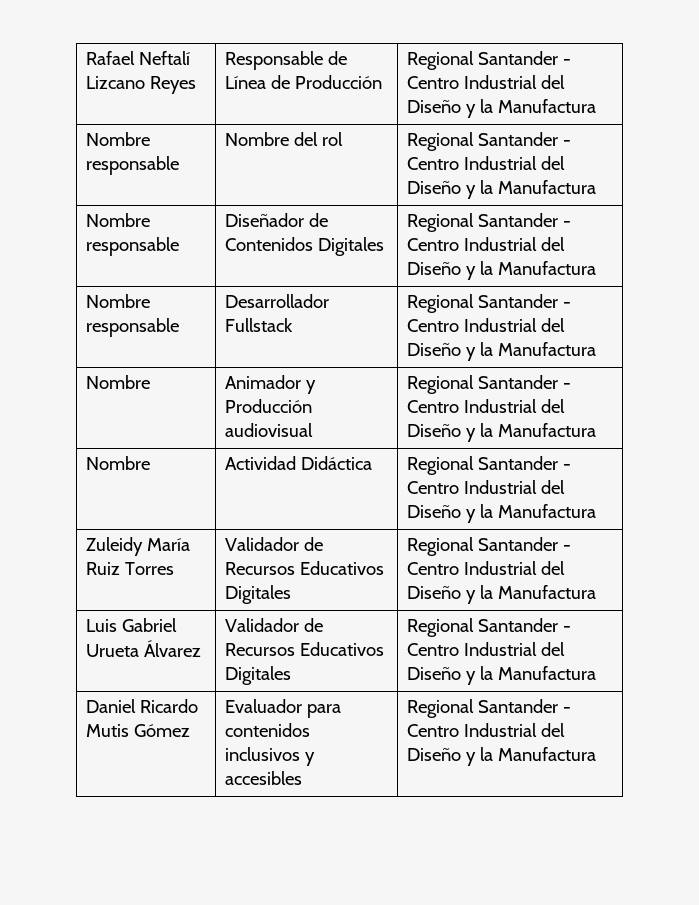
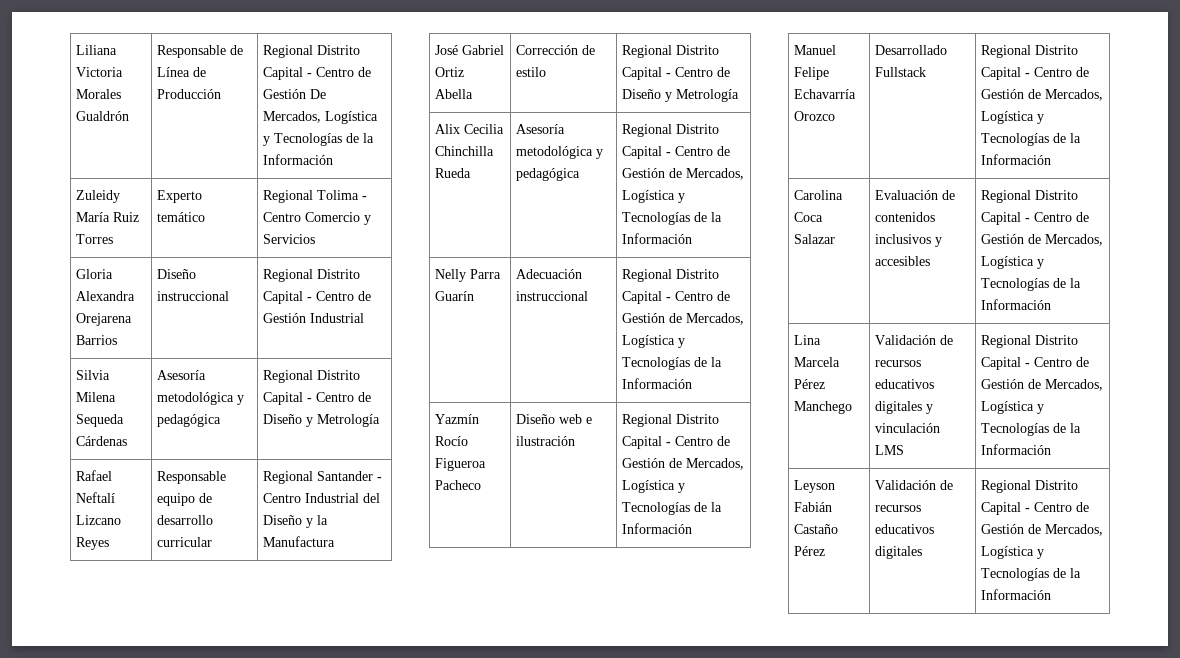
(85, 58) none -> [76,45,118,55] [76,67,124,77] [76,89,122,99] [76,111,130,121] [157,45,244,58] [157,67,207,77] [157,89,222,99] [263,45,361,58] [263,67,372,80] [263,89,327,99] [263,111,379,124] [263,133,375,146] [263,154,334,165] [76,190,121,203] [76,212,140,222] [76,234,114,244] [157,190,203,203] [157,212,206,222] [263,190,368,203] [263,212,372,225] [263,234,316,244] [76,269,114,279] [76,291,136,301] [76,313,133,326] [76,335,118,345] [157,269,197,279] [157,291,230,301] [263,269,361,282] [263,291,372,304] [263,313,365,323] [76,370,111,380] [76,392,117,402] [76,414,125,427] [76,436,128,446] [157,370,207,380] [157,392,245,405] [157,414,222,427] [263,370,361,383] [263,392,372,405] [263,414,381,427] Liliana Victoria Morales Gualdrón | Responsable de Línea de Producción | Regional Distrito Capital - Centro de Gestión De Mercados, Logística y Tecnologías de la Información // Zuleidy María Ruiz Torres | Experto temático | Regional Tolima - Centro Comercio y Servicios // Gloria Alexandra Orejarena Barrios | Diseño instruccional | Regional Distrito Capital - Centro de Gestión Industrial // Silvia Milena Sequeda Cárdenas | Asesoría metodológica y pedagógica | Regional Distrito Capital - Centro de Diseño y Metrología //
[327,51,347,65] [224,75,382,89] de Línea de Producción -> [157,493,213,506] [157,515,214,525] [157,537,213,547] equipo de desarrollo curricular
[85,132,150,146] [85,156,179,175] [224,132,343,146] [406,132,571,151] [406,156,565,170] [406,180,596,199] [85,213,150,227] [85,237,179,256] [224,213,328,227] [224,237,384,256] [406,213,571,232] [406,237,565,251] [406,261,596,280] [85,294,150,308] [85,318,179,337] [224,294,329,308] [224,318,293,332] [406,294,571,313] [406,318,565,332] [406,342,596,361] [85,375,150,389] [224,375,316,394] [224,399,312,413] [224,423,313,437] [406,375,571,394] [406,399,565,413] [406,423,596,442] [85,456,150,470] [224,456,372,470] [406,456,571,475] [406,480,565,494] [406,504,596,523] [85,537,190,556] [85,562,174,575] [224,537,323,551] [224,561,384,575] [224,585,291,604] [406,537,571,556] [406,561,565,575] [406,585,596,604] [85,618,177,632] [85,640,201,657] [224,618,323,632] [224,642,384,656] [224,666,291,685] [406,618,571,637] [406,642,565,656] [406,666,596,685] [85,699,198,713] [85,724,190,737] [224,699,341,718] Nombre responsable | Nombre del rol | Regional Santander - Centro Industrial del Diseño y la Manufactura // Nombre responsable | Diseñador de Contenidos Digitales | Regional Santander - Centro Industrial del Diseño y la Manufactura // Nombre responsable | Desarrollador Fullstack | Regional Santander - Centro Industrial del Diseño y la Manufactura // Nombre | Animador y Producción audiovisual | Regional Santander - Centro Industrial del Diseño y la Manufactura // Nombre | Actividad Didáctica | Regional Santander - Centro Industrial del Diseño y la Manufactura // Zuleidy María Ruiz Torres | Validador de Recursos Educativos Digitales | Regional Santander - Centro Industrial del Diseño y la Manufactura // Luis Gabriel Urueta Álvarez | Validador de Recursos Educativos Digitales | Regional Santander - Centro Industrial del Diseño y la Manufactura // Daniel Ricardo Mutis Gómez | Evaluador para -> [435,45,505,55] [435,67,465,77] [435,89,474,99] [516,45,596,55] [516,67,547,77] [622,45,720,58] [622,67,731,80] [622,89,740,102] [435,124,505,134] [435,146,495,156] [435,168,472,178] [516,124,566,134] [516,146,604,159] [516,168,581,181] [622,124,720,137] [622,146,731,159] [622,168,745,180] [622,190,686,203] [622,212,723,225] [622,233,693,244] [435,269,502,282] [435,291,475,301] [516,269,583,279] [516,291,589,301] [622,269,720,282] [622,291,731,304] [622,313,745,325] [622,335,686,348] [622,357,723,370] [622,378,693,389] [435,414,480,424] [435,436,469,446] [435,458,487,471] [435,480,482,490] [516,414,593,424] [516,436,576,446] [622,414,720,427] [622,436,731,449] [622,458,745,470] [622,480,686,493] [622,502,723,515] [622,523,693,534] [794,45,837,55] [794,67,830,80] [794,89,857,99] [794,111,836,121] [875,45,948,55] [875,67,927,77] [981,45,1079,58] [981,67,1090,80] [981,89,1104,101] [981,111,1045,124] [981,133,1082,146] [981,154,1052,165] [794,190,844,200] [794,212,824,222] [794,234,836,244] [875,190,956,200] José Gabriel Ortiz Abella | Corrección de estilo | Regional Distrito Capital - Centro de Diseño y Metrología // Alix Cecilia Chinchilla Rueda | Asesoría metodológica y pedagógica | Regional Distrito Capital - Centro de Gestión de Mercados, Logística y Tecnologías de la Información // Nelly Parra Guarín | Adecuación instruccional | Regional Distrito Capital - Centro de Gestión de Mercados, Logística y Tecnologías de la Información // Yazmín Rocío Figueroa Pacheco | Diseño web e ilustración | Regional Distrito Capital - Centro de Gestión de Mercados, Logística y Tecnologías de la Información // Manuel Felipe Echavarría Orozco | Desarrollado Fullstack | Regional Distrito Capital - Centro de Gestión de Mercados, Logística y Tecnologías de la Información // Carolina Coca Salazar | Evaluación de
[477,699,571,713] [406,723,565,737] [406,747,596,766] Santander - Centro Industrial del Diseño y la Manufactura -> [1035,190,1079,200] [981,212,1090,225] [981,234,1104,246] [981,256,1045,269] [981,278,1082,291] [981,299,1052,310] [794,335,822,345] [794,357,841,367] [794,379,826,389] [794,401,853,414] [875,335,954,345] [875,360,922,367] [875,379,935,389] [875,401,934,414] [875,423,941,433] [875,445,905,455] [981,335,1079,348] [981,357,1090,370] [981,379,1104,391] [981,401,1045,414] [981,423,1082,436] [981,444,1052,455] [794,480,836,493] [794,502,833,512] [794,524,839,534] [794,546,826,556] [875,480,954,490] [875,505,922,512] [875,524,935,534] [875,546,923,559] [981,480,1079,493] [981,502,1090,515] [981,524,1104,536] [981,546,1045,559] [981,568,1082,581] [981,589,1052,600] Distrito Capital - Centro de Gestión de Mercados, Logística y Tecnologías de la Información // Lina Marcela Pérez Manchego | Validación de recursos educativos digitales y vinculación LMS | Regional Distrito Capital - Centro de Gestión de Mercados, Logística y Tecnologías de la Información // Leyson Fabián Castaño Pérez | Validación de recursos educativos digitales | Regional Distrito Capital - Centro de Gestión de Mercados, Logística y Tecnologías de la Información

